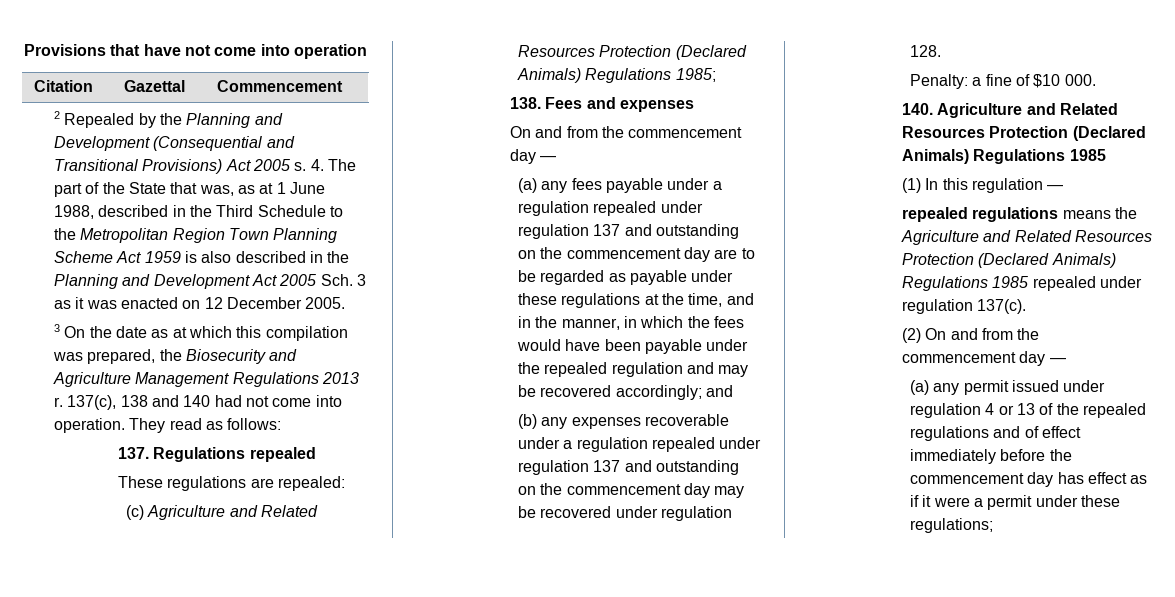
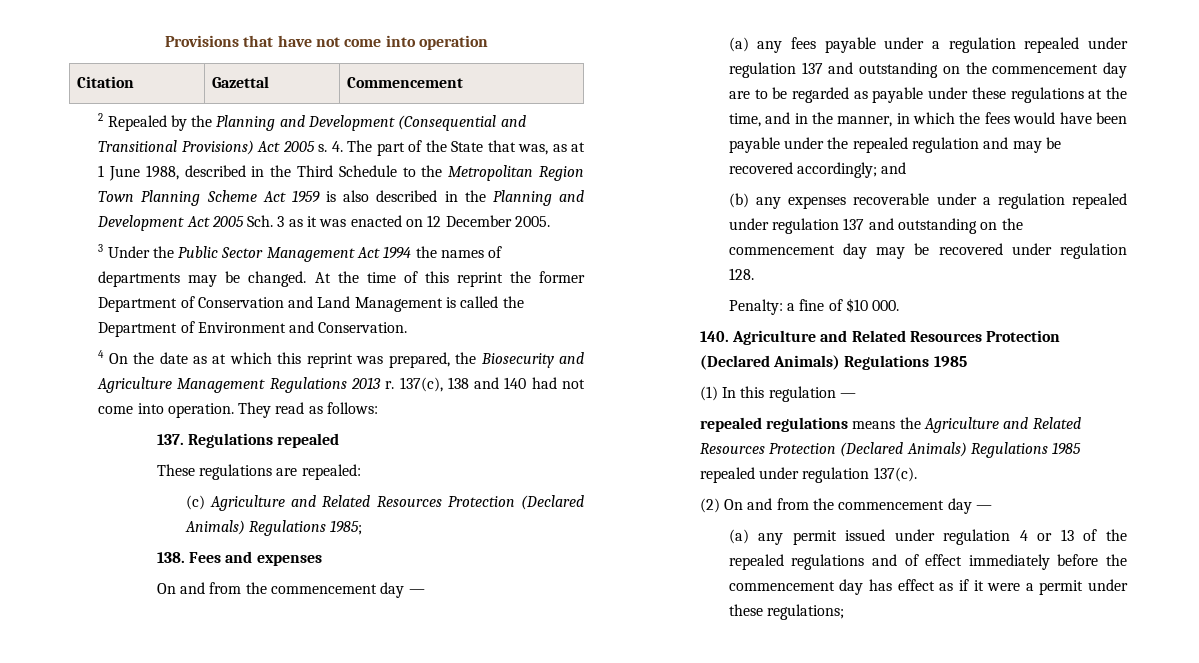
(60, 328) none -> [107,246,503,262] [98,271,585,287] [98,296,524,312] [98,321,408,337] [98,350,105,358] Under the Public Sector Management Act 1994 the names of departments may be changed. At the time of this reprint the former Department of Conservation and Land Management is called the Department of Environment and Conservation. // 4
[265,326,348,341] compilation -> [306,353,353,368] reprint

